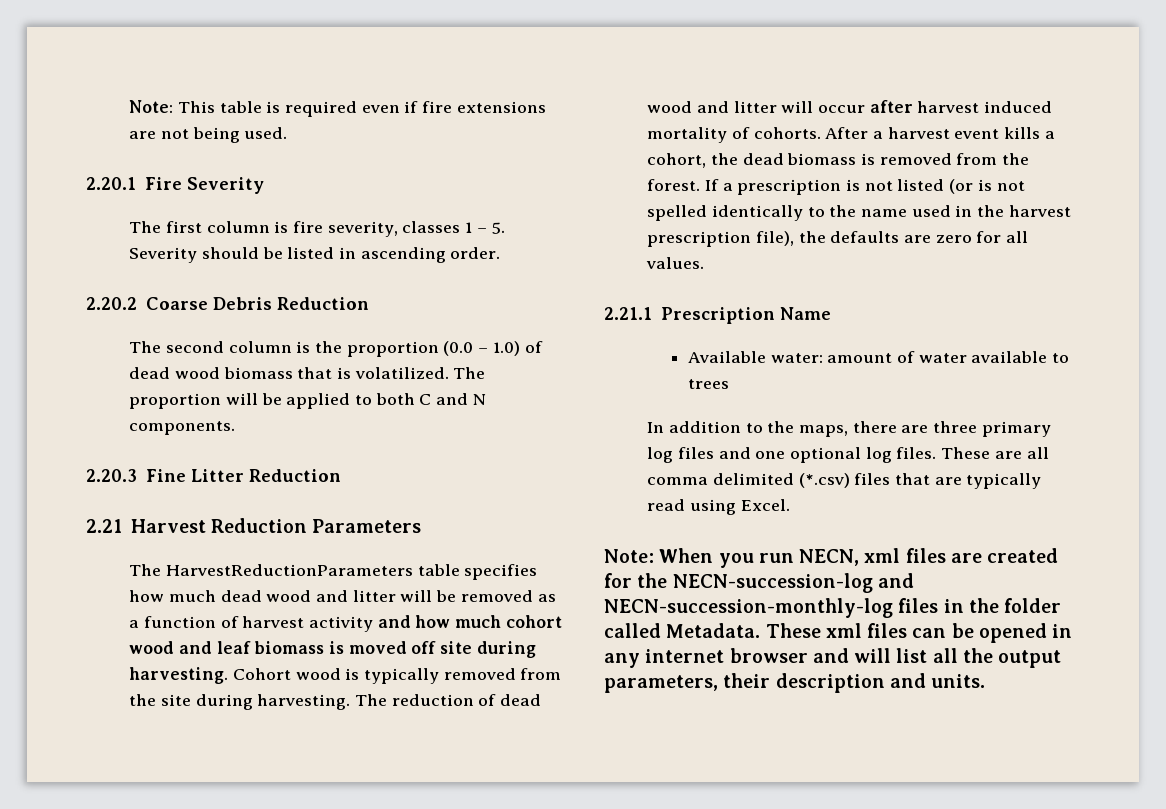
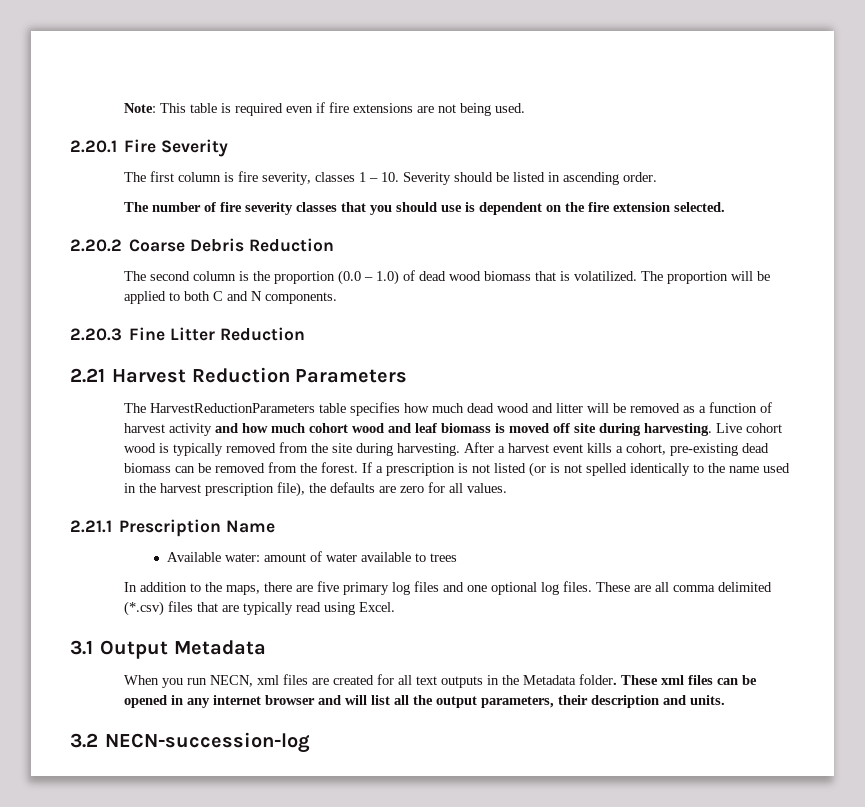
[491,222,505,234] 5. -> [380,172,399,182] 10.
(501, 253) none -> [123,202,725,215] // The number of fire severity classes that you should use is dependent on the fire extension selected.
[232,668,291,680] Cohort -> [715,423,782,433] Live cohort
[354,694,542,706] [647,100,1053,113] [647,127,821,143] The reduction of dead wood and litter will occur after harvest induced mortality of cohorts. -> (460, 449) none
[710,153,738,165] the -> [669,443,738,456] pre-existing
[860,153,875,165] is -> [174,463,211,473] can be
[933,421,978,433] three -> [316,581,339,592] five
[604,549,654,563] Note: -> [70,640,266,659] 3.1 Output Metadata //
[637,573,914,593] [604,598,1062,618] [604,623,761,638] the NECN-succession-log and NECN-succession-monthly-log files in the folder called Metadata. -> [397,674,617,688] all text outputs in the Metadata folder.
(986, 681) none -> [70,732,311,753] // 3.2 NECN-succession-log

